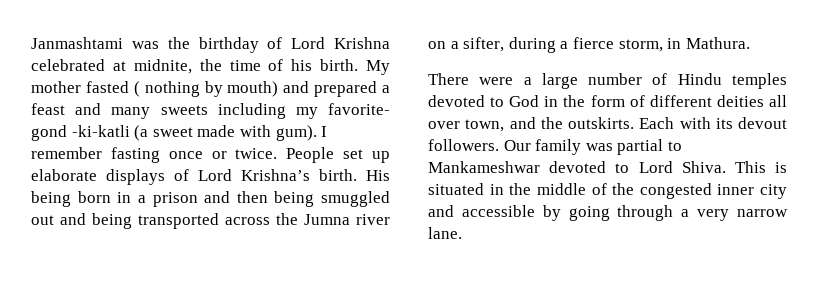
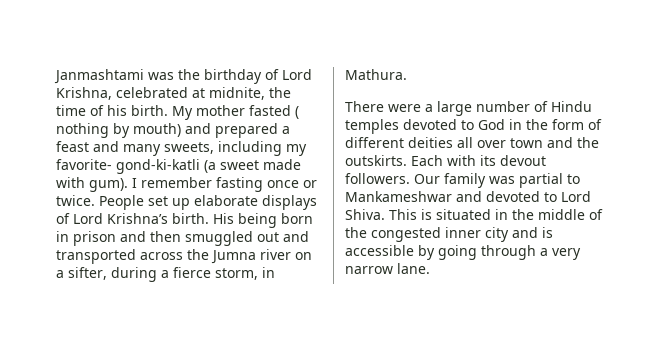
[333,37,390,49] Krishna -> [56,87,112,100] Krishna,
[160,105,208,115] sweets -> [164,142,214,154] sweets,
[31,125,130,141] gond -ki-katli -> [116,159,200,174] gond-ki-katli
[137,195,146,203] a -> (69, 236) none
[274,191,315,207] being -> (181, 236) none
[92,213,132,229] being -> (309, 236) none
[465,119,505,132] town, -> [510,138,543,148] town
(540, 167) none -> [456,191,482,202] and
(454, 211) none -> [542,227,553,238] is

